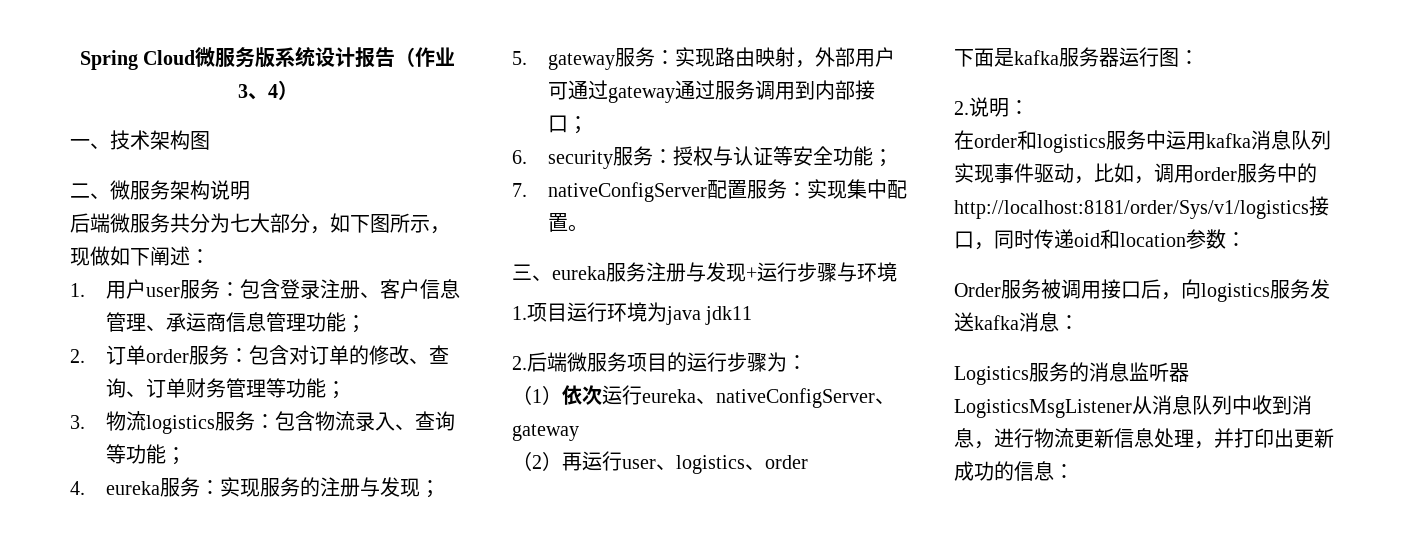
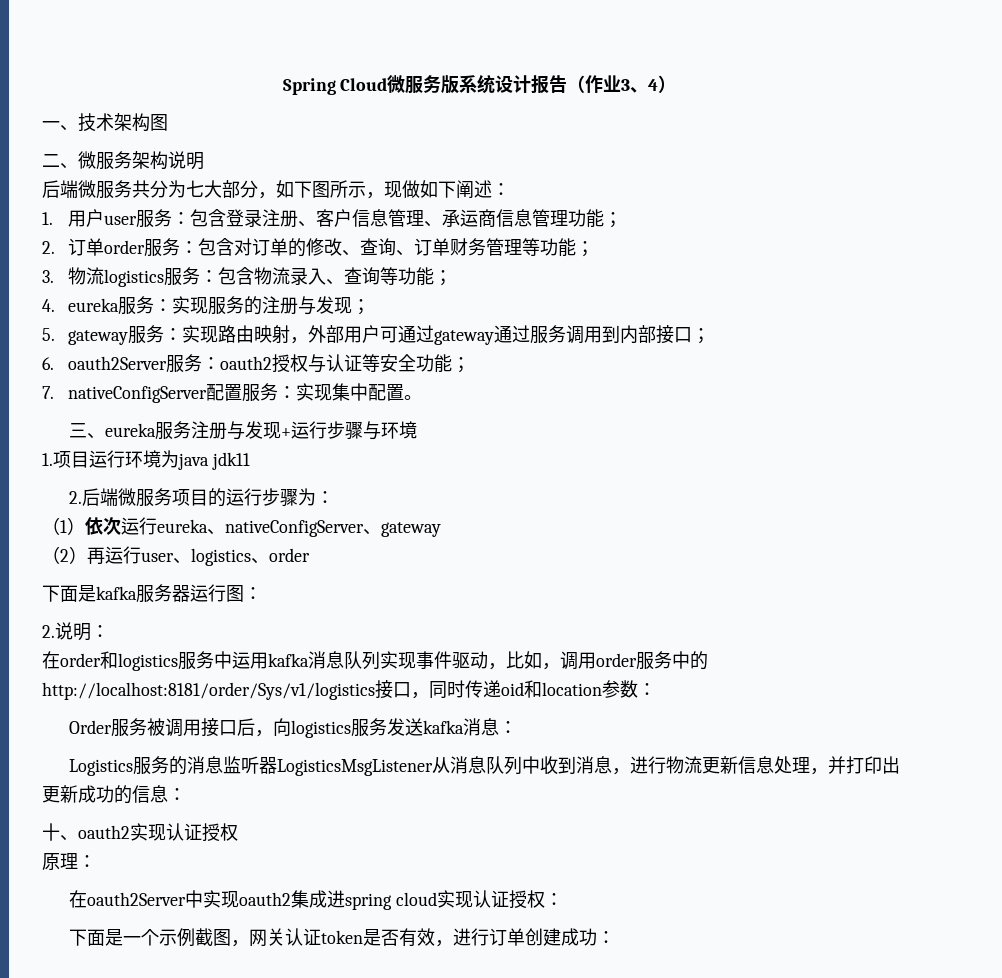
[547,146,673,169] security服务： -> [67,354,272,373] oauth2Server服务：oauth2
(1074, 471) none -> [42,823,238,842] [42,853,96,870] [69,890,564,910] [69,928,616,947] // 十、oauth2实现认证授权 // 原理： // 在oauth2Server中实现oauth2集成进spring cloud实现认证授权： // 下面是一个示例截图，网关认证token是否有效，进行订单创建成功：

